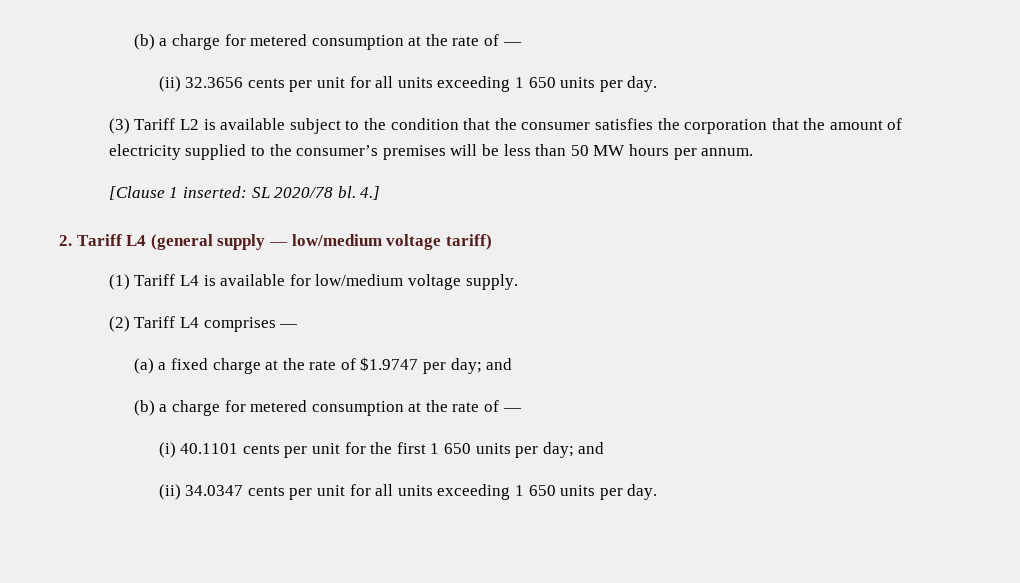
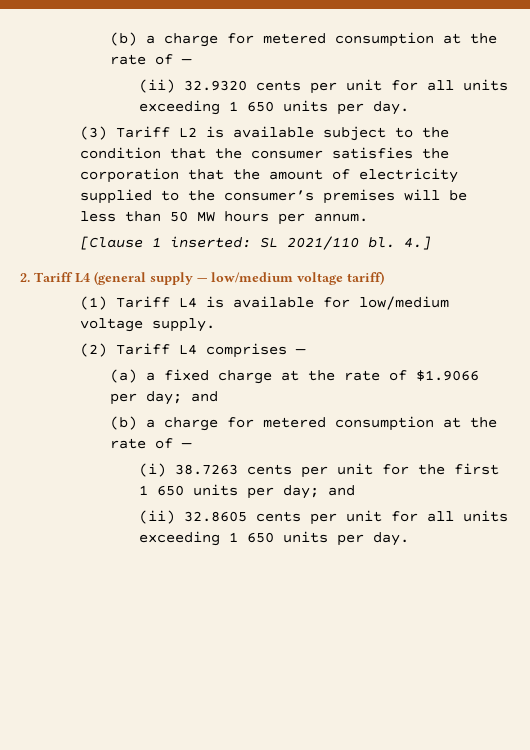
[185,77,244,88] 32.3656 -> [184,80,248,91] 32.9320
[274,187,334,198] 2020/78 -> [286,236,359,250] 2021/110
[360,357,419,371] $1.9747 -> [415,370,479,381] $1.9066
[180,443,239,454] 40.1101 -> [175,464,239,475] 38.7263
[185,485,244,496] 34.0347 -> [184,511,248,522] 32.8605

